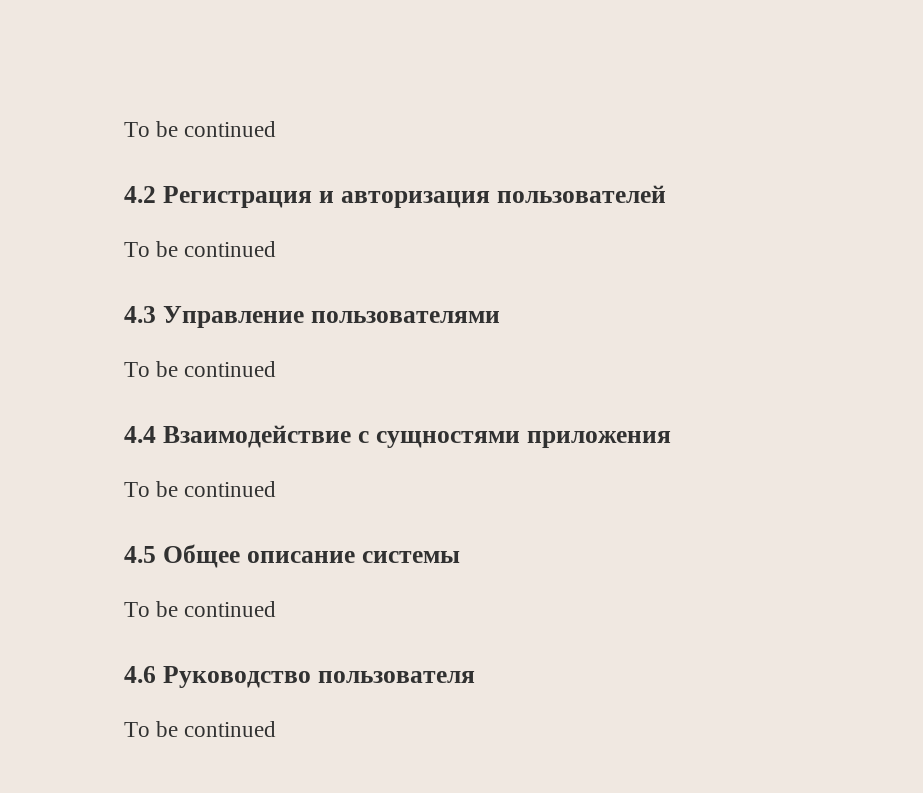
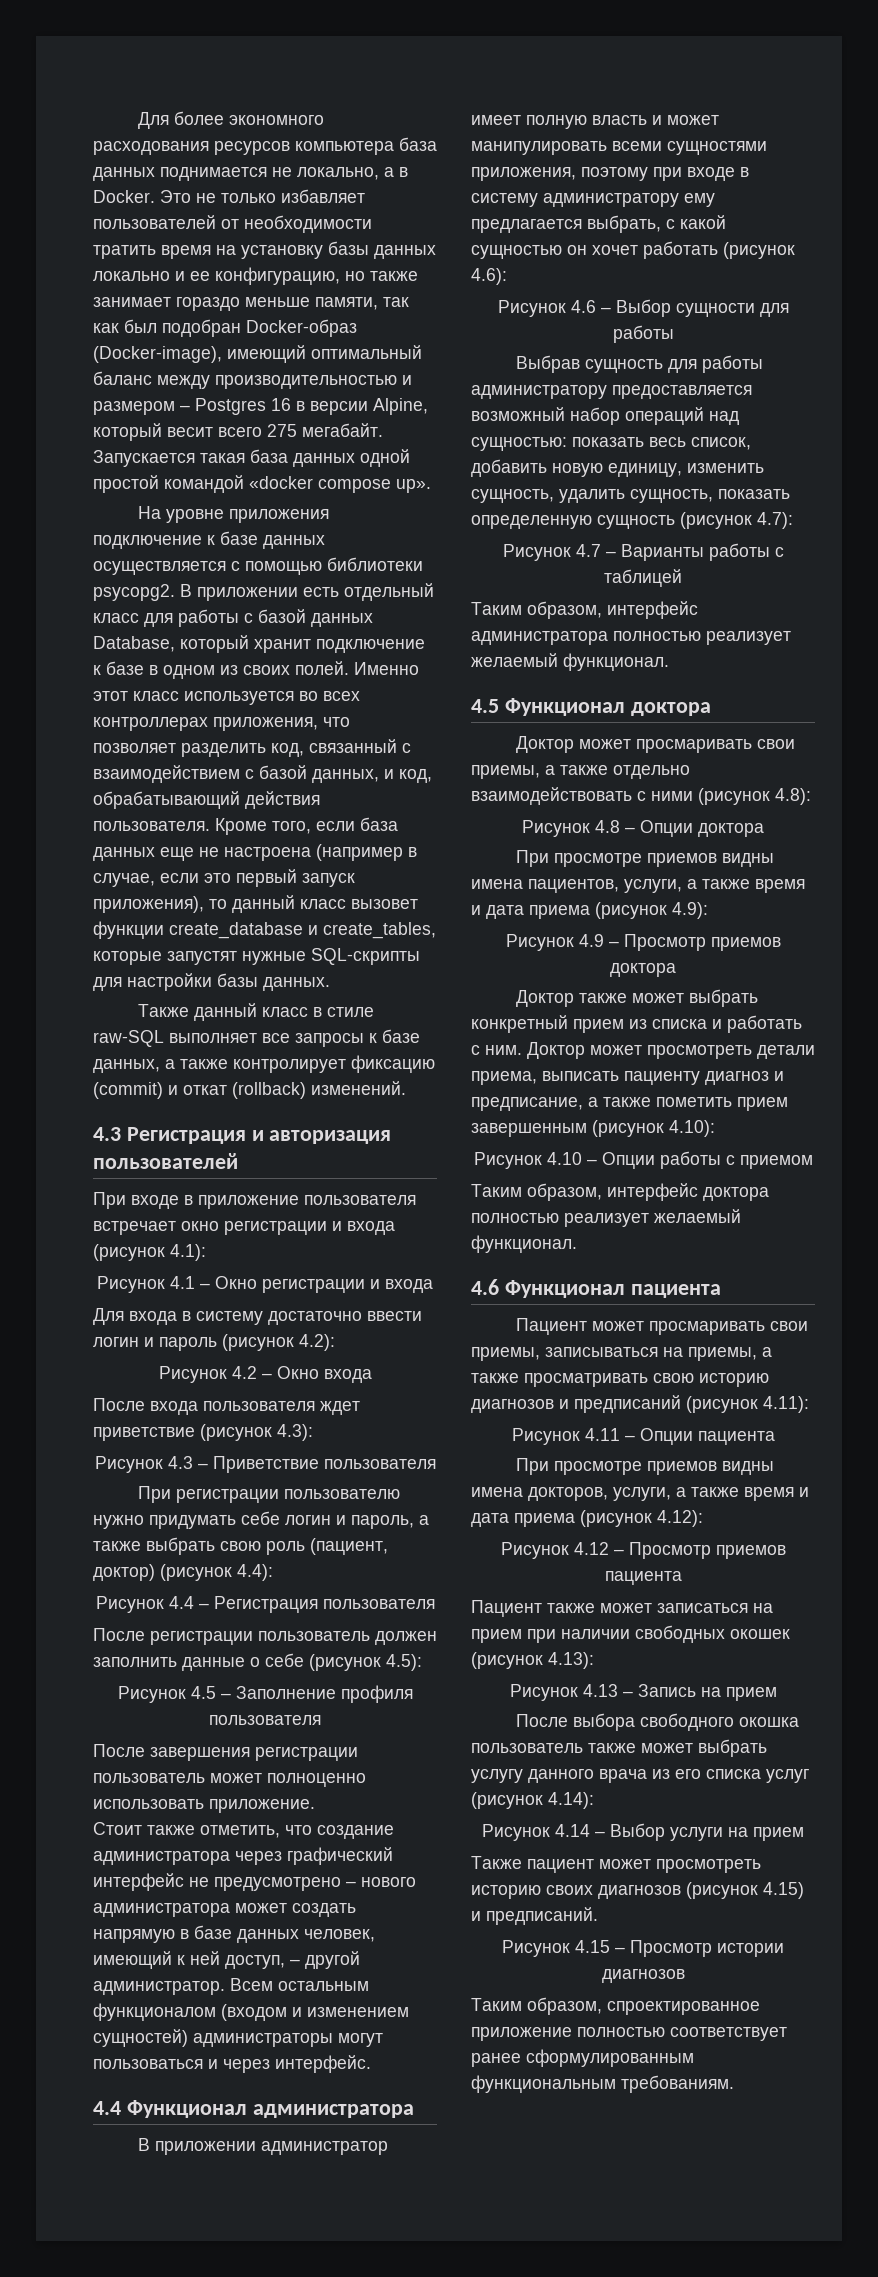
[124,121,277,137] [124,185,666,208] [124,241,277,257] [124,306,500,328] [124,361,277,377] [124,425,671,448] [124,481,277,497] [124,544,460,568] [124,601,277,617] [124,666,475,688] [124,721,277,737] To be continued // 4.2 Регистрация и авторизация пользователей // To be continued // 4.3 Управление пользователями // To be continued // 4.4 Взаимодействие с сущностями приложения // To be continued // 4.5 Общее описание системы // To be continued // 4.6 Руководство пользователя // To be continued -> [138,111,325,129] [93,137,437,155] [93,167,408,181] [93,189,365,203] [93,215,372,233] [93,241,436,259] [93,267,418,285] [93,297,409,311] [93,319,357,337] [93,345,422,363] [93,371,412,389] [93,398,428,415] [93,423,383,441] [93,449,410,467] [93,475,431,493] [138,506,330,523] [93,531,325,549] [93,557,423,575] [93,583,434,601] [93,609,373,627] [93,635,425,653] [93,661,419,679] [93,691,360,705] [93,717,350,731] [93,739,411,757] [93,765,432,783] [93,791,320,809] [93,817,398,835] [93,844,417,861] [93,869,355,887] [93,895,418,913] [93,921,436,939] [93,948,420,965] [93,973,330,991] [138,1003,375,1021] [93,1029,420,1047] [93,1055,435,1073] [93,1081,406,1099] [93,1127,392,1144] [93,1153,238,1169] [93,1192,416,1209] [93,1221,395,1235] [93,1244,206,1261] [97,1276,433,1293] [93,1308,422,1325] [93,1334,335,1351] [158,1366,372,1383] [93,1398,360,1415] [93,1424,313,1441] [94,1456,436,1473] [138,1486,401,1503] [93,1511,429,1529] [93,1537,388,1555] [93,1564,273,1581] [95,1596,435,1613] [93,1628,437,1645] [93,1653,422,1671] [117,1685,413,1703] [209,1715,321,1725] [93,1744,358,1761] [93,1773,366,1787] [93,1799,315,1813] [93,1822,394,1839] [93,1847,393,1865] [93,1873,416,1891] [93,1903,356,1917] [93,1925,375,1943] [93,1951,360,1969] [93,1978,369,1995] [93,2003,409,2021] [93,2029,383,2047] [93,2055,371,2073] [93,2100,414,2118] [138,2138,389,2155] [471,115,719,129] [471,141,767,155] [471,167,749,181] [471,193,715,207] [471,215,726,233] [471,241,795,259] [471,268,507,285] [497,299,789,317] [612,325,674,343] [516,355,764,373] [471,385,752,399] [471,407,739,425] [471,437,751,451] [471,459,764,477] [471,489,790,503] [471,512,793,529] [502,543,784,561] [604,569,682,587] [471,601,698,619] [471,631,791,645] [471,653,669,671] [471,698,711,716] [516,736,796,753] [471,765,690,779] [471,787,811,805] [522,820,764,837] [516,850,775,867] [471,879,805,893] [471,902,708,919] [505,934,781,951] [610,963,676,977] [516,989,759,1007] [471,1015,802,1033] [471,1042,815,1059] [471,1071,784,1085] [471,1097,788,1111] [471,1120,715,1137] [473,1151,813,1169] [471,1183,769,1201] [471,1209,741,1227] [471,1235,577,1253] [471,1279,721,1298] [516,1318,809,1335] [471,1347,772,1361] [471,1373,769,1387] [471,1395,809,1413] [511,1428,775,1445] [516,1458,775,1475] [471,1487,809,1501] [471,1510,703,1527] [500,1542,786,1559] [604,1571,682,1585] [471,1600,773,1617] [471,1625,790,1643] [471,1652,594,1669] [509,1684,777,1701] [516,1713,800,1731] [471,1739,767,1757] [471,1769,809,1783] [471,1792,594,1809] [482,1823,804,1841] [471,1856,761,1873] [471,1882,804,1899] [471,1907,598,1925] [502,1940,784,1957] [601,1969,685,1983] [471,1997,760,2015] [471,2027,787,2041] [471,2049,694,2067] [471,2075,734,2093] Для более экономного расходования ресурсов компьютера база данных поднимается не локально, а в Docker. Это не только избавляет пользователей от необходимости тратить время на установку базы данных локально и ее конфигурацию, но также занимает гораздо меньше памяти, так как был подобран Docker-образ (Docker-image), имеющий оптимальный баланс между производительностью и размером – Postgres 16 в версии Alpine, который весит всего 275 мегабайт. Запускается такая база данных одной простой командой «docker compose up». // На уровне приложения подключение к базе данных осуществляется с помощью библиотеки psycopg2. В приложении есть отдельный класс для работы с базой данных Database, который хранит подключение к базе в одном из своих полей. Именно этот класс используется во всех контроллерах приложения, что позволяет разделить код, связанный с взаимодействием с базой данных, и код, обрабатывающий действия пользователя. Кроме того, если база данных еще не настроена (например в случае, если это первый запуск приложения), то данный класс вызовет функции create_database и create_tables, которые запустят нужные SQL-скрипты для настройки базы данных. // Также данный класс в стиле raw-SQL выполняет все запросы к базе данных, а также контролирует фиксацию (commit) и откат (rollback) изменений. // 4.3 Регистрация и авторизация пользователей // При входе в приложение пользователя встречает окно регистрации и входа (рисунок 4.1): // Рисунок 4.1 – Окно регистрации и входа // Для входа в систему достаточно ввести логин и пароль (рисунок 4.2): // Рисунок 4.2 – Окно входа // После входа пользователя ждет приветствие (рисунок 4.3): // Рисунок 4.3 – Приветствие пользователя // При регистрации пользователю нужно придумать себе логин и пароль, а также выбрать свою роль (пациент, доктор) (рисунок 4.4): // Рисунок 4.4 – Регистрация пользователя // После регистрации пользователь должен заполнить данные о себе (рисунок 4.5): // Рисунок 4.5 – Заполнение профиля пользователя // После завершения регистрации пользователь может полноценно использовать приложение. // Стоит также отметить, что создание администратора через графический интерфейс не предусмотрено – нового администратора может создать напрямую в базе данных человек, имеющий к ней доступ, – другой администратор. Всем остальным функционалом (входом и изменением сущностей) администраторы могут пользоваться и через интерфейс. // 4.4 Функционал администратора // В приложении администратор имеет полную власть и может манипулировать всеми сущностями приложения, поэтому при входе в систему администратору ему предлагается выбрать, с какой сущностью он хочет работать (рисунок 4.6): // Рисунок 4.6 – Выбор сущности для работы // Выбрав сущность для работы администратору предоставляется возможный набор операций над сущностью: показать весь список, добавить новую единицу, изменить сущность, удалить сущность, показать определенную сущность (рисунок 4.7): // Рисунок 4.7 – Варианты работы с таблицей // Таким образом, интерфейс администратора полностью реализует желаемый функционал. // 4.5 Функционал доктора // Доктор может просмаривать свои приемы, а также отдельно взаимодействовать с ними (рисунок 4.8): // Рисунок 4.8 – Опции доктора // При просмотре приемов видны имена пациентов, услуги, а также время и дата приема (рисунок 4.9): // Рисунок 4.9 – Просмотр приемов доктора // Доктор также может выбрать конкретный прием из списка и работать с ним. Доктор может просмотреть детали приема, выписать пациенту диагноз и предписание, а также пометить прием завершенным (рисунок 4.10): // Рисунок 4.10 – Опции работы с приемом // Таким образом, интерфейс доктора полностью реализует желаемый функционал. // 4.6 Функционал пациента // Пациент может просмаривать свои приемы, записываться на приемы, а также просматривать свою историю диагнозов и предписаний (рисунок 4.11): // Рисунок 4.11 – Опции пациента // При просмотре приемов видны имена докторов, услуги, а также время и дата приема (рисунок 4.12): // Рисунок 4.12 – Просмотр приемов пациента // Пациент также может записаться на прием при наличии свободных окошек (рисунок 4.13): // Рисунок 4.13 – Запись на прием // После выбора свободного окошка пользователь также может выбрать услугу данного врача из его списка услуг (рисунок 4.14): // Рисунок 4.14 – Выбор услуги на прием // Также пациент может просмотреть историю своих диагнозов (рисунок 4.15) и предписаний. // Рисунок 4.15 – Просмотр истории диагнозов // Таким образом, спроектированное приложение полностью соответствует ранее сформулированным функциональным требованиям.

